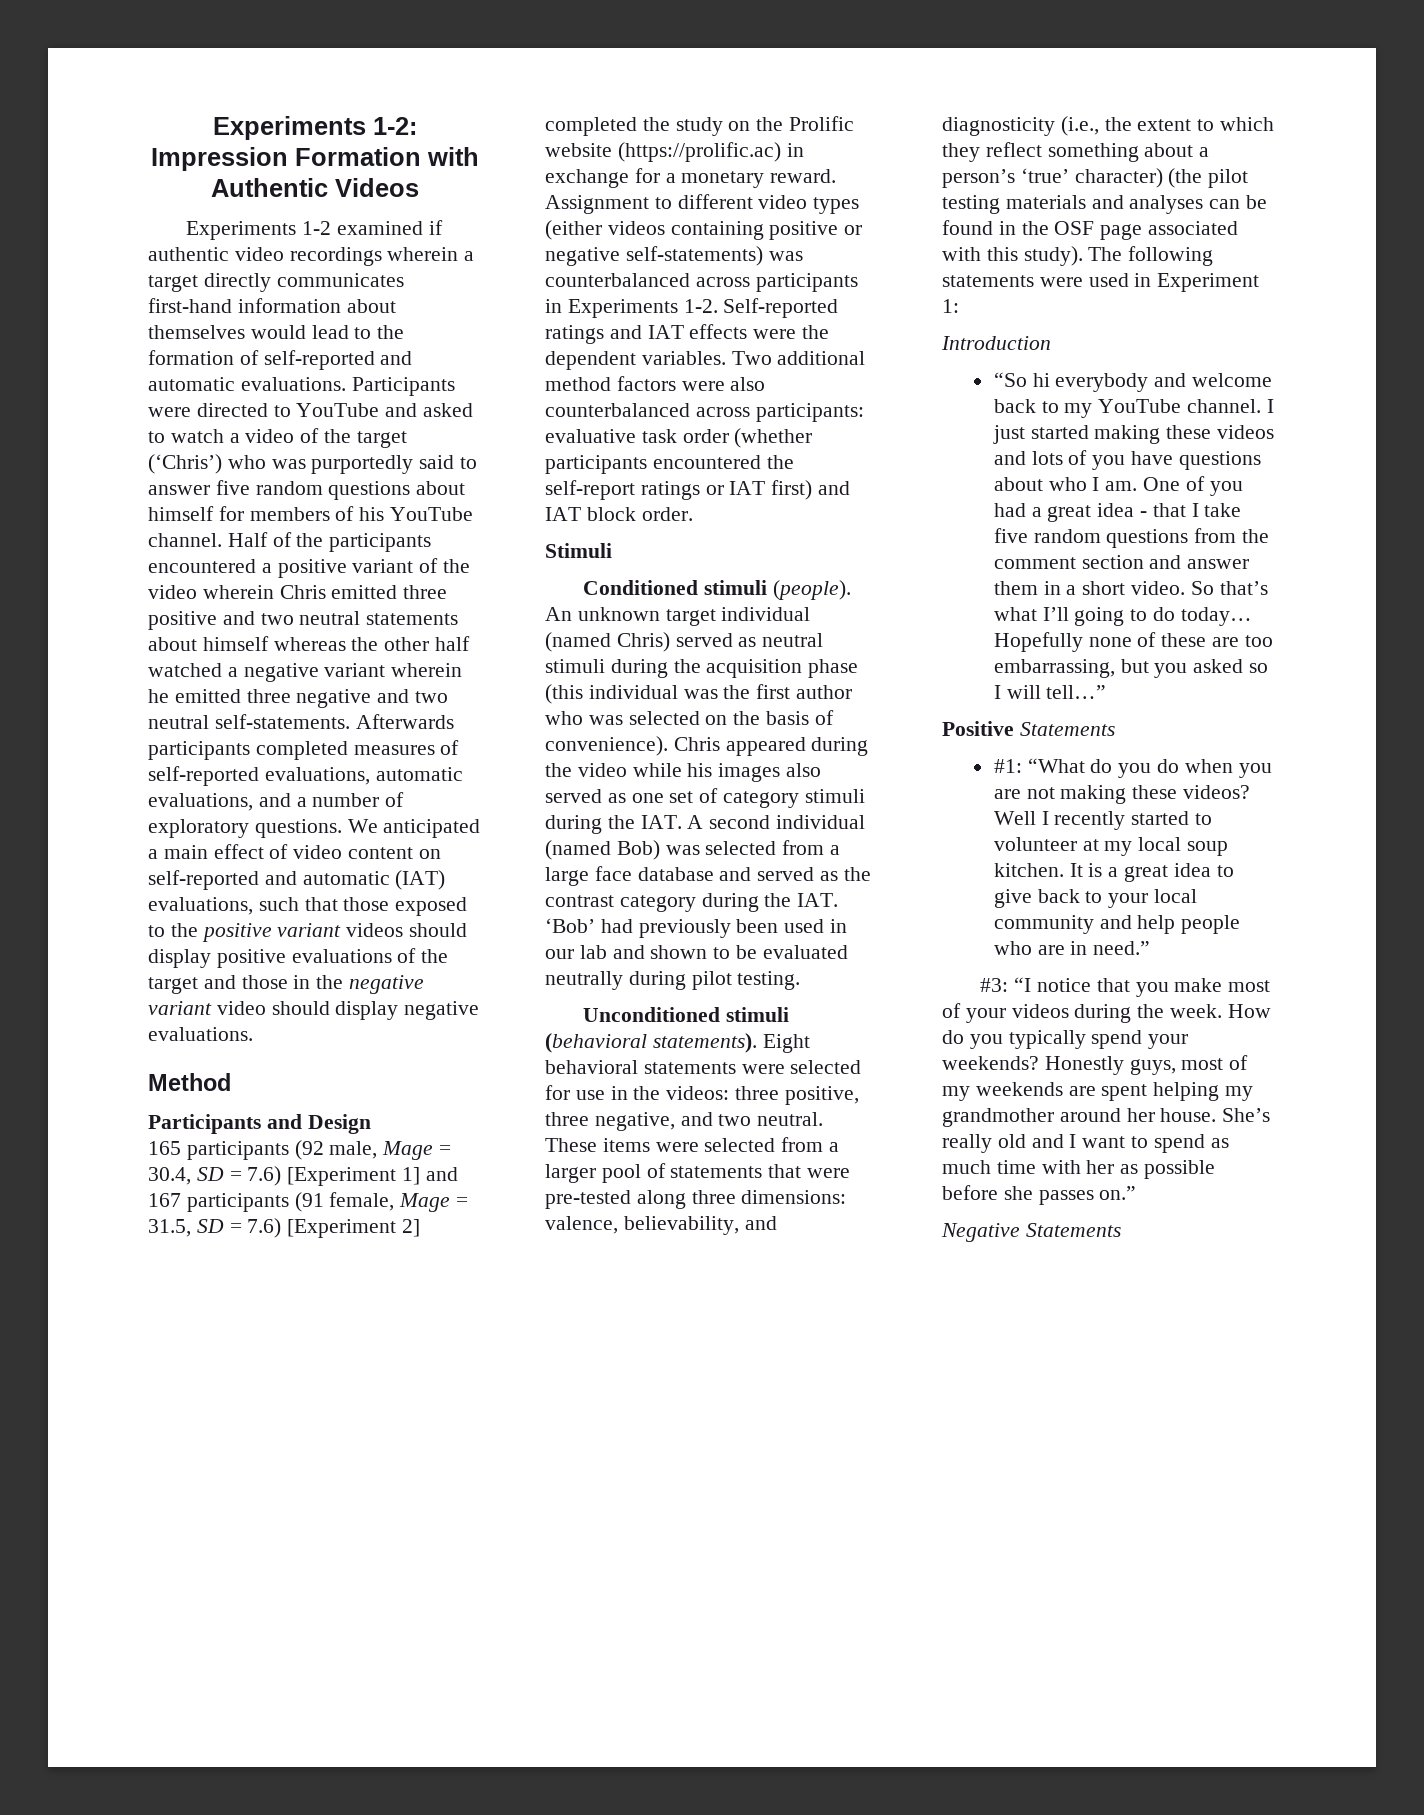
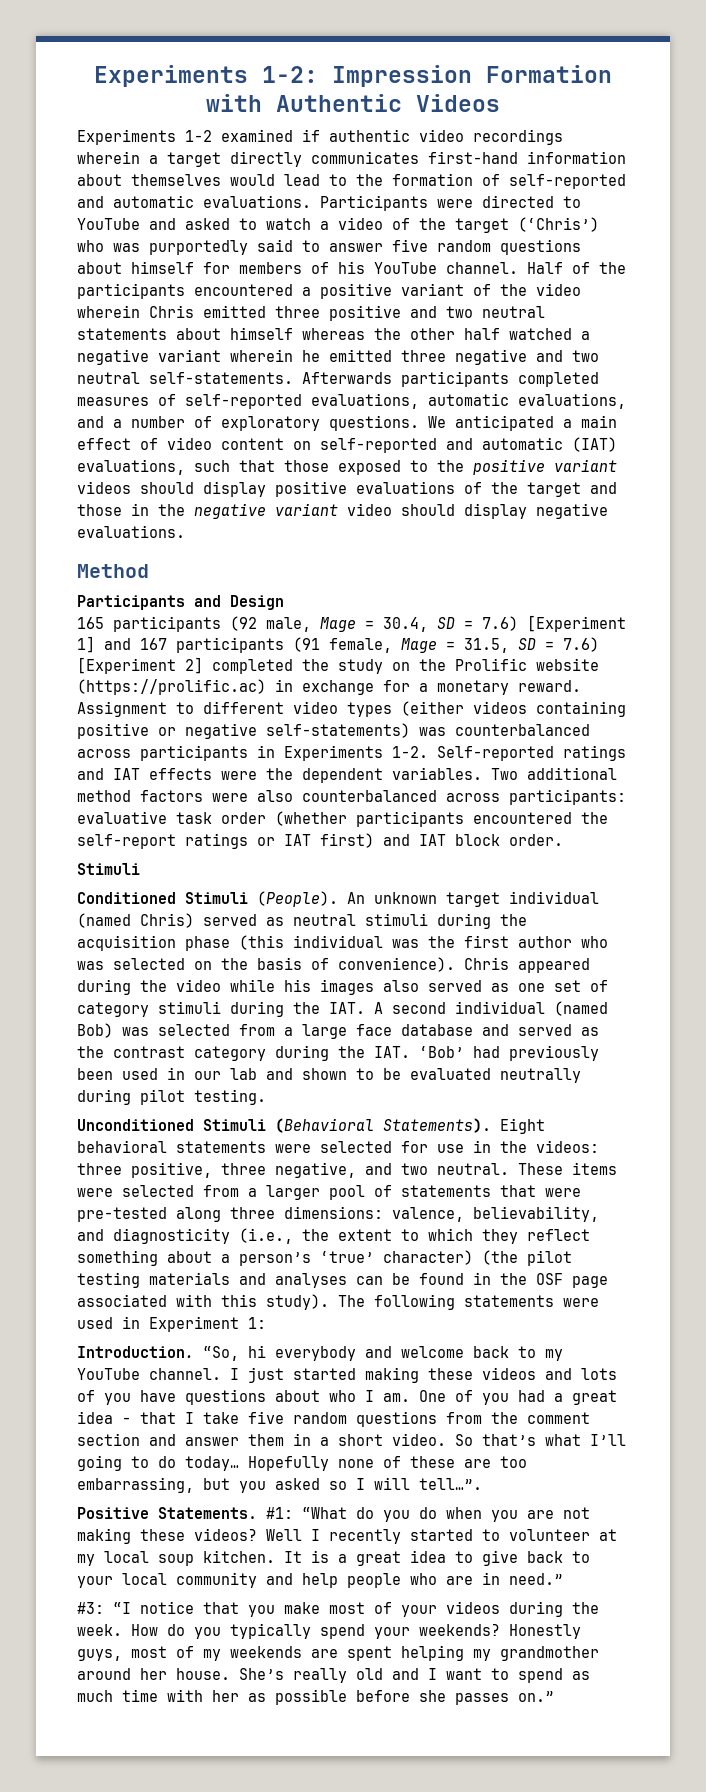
[704,580,852,600] stimuli (people). -> [185,891,338,907] Stimuli (People).
[726,1007,790,1022] [545,1033,757,1053] stimuli (behavioral statements). -> [203,1118,491,1133] Stimuli (Behavioral Statements).
[941,336,1051,350] [993,372,1027,387] Introduction // “So -> [77,1346,239,1361] Introduction. “So,
[1046,685,1107,699] tell…” -> [419,1478,482,1490] tell…”.
[1019,722,1115,736] Statements // -> [158,1507,257,1519] Statements.
[941,1223,1121,1242] // Negative Statements -> (554, 1696) none

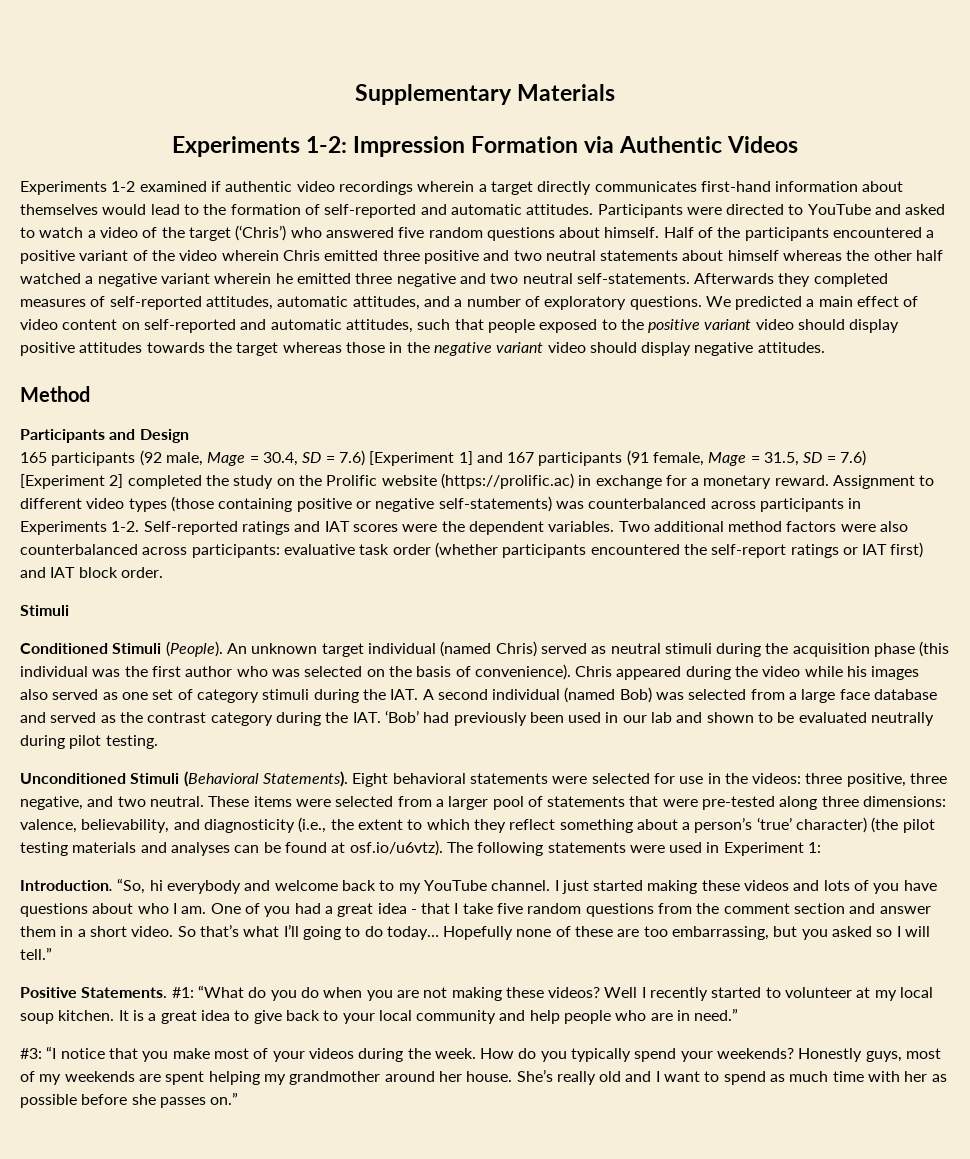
(94, 76) none -> [354,84,616,105] Supplementary Materials //
[206,94,262,112] with -> [584,136,615,153] via
[203,195,311,208] evaluations. -> [526,204,594,215] attitudes.
[113,239,581,255] [77,261,518,274] was purportedly said to answer five random questions about himself for members of his YouTube channel. -> [325,227,660,241] answered five random questions about himself.
[401,371,509,387] participants -> [778,273,811,287] they
[311,393,626,409] evaluations, automatic evaluations, -> [205,296,420,310] attitudes, automatic attitudes,
[455,415,554,431] anticipated -> [735,296,803,310] predicted
[572,437,617,452] [77,459,185,475] (IAT) evaluations, -> [345,319,413,333] attitudes,
[284,460,329,472] those -> [487,319,535,333] people
[77,481,131,494] videos -> [755,319,794,330] video
[356,481,617,497] evaluations of the target and -> [79,342,342,356] attitudes towards the target whereas
[77,525,185,538] evaluations. -> [757,342,825,353] attitudes.
[401,701,527,716] (either videos -> [170,496,214,512] (those
[149,768,212,780] effects -> [352,524,398,532] scores
[473,1272,608,1288] [77,1294,329,1310] in the OSF page associated with this study). -> [331,840,443,856] at osf.io/u6vtz).
[419,1478,482,1490] tell…”. -> [20,947,52,960] tell.”

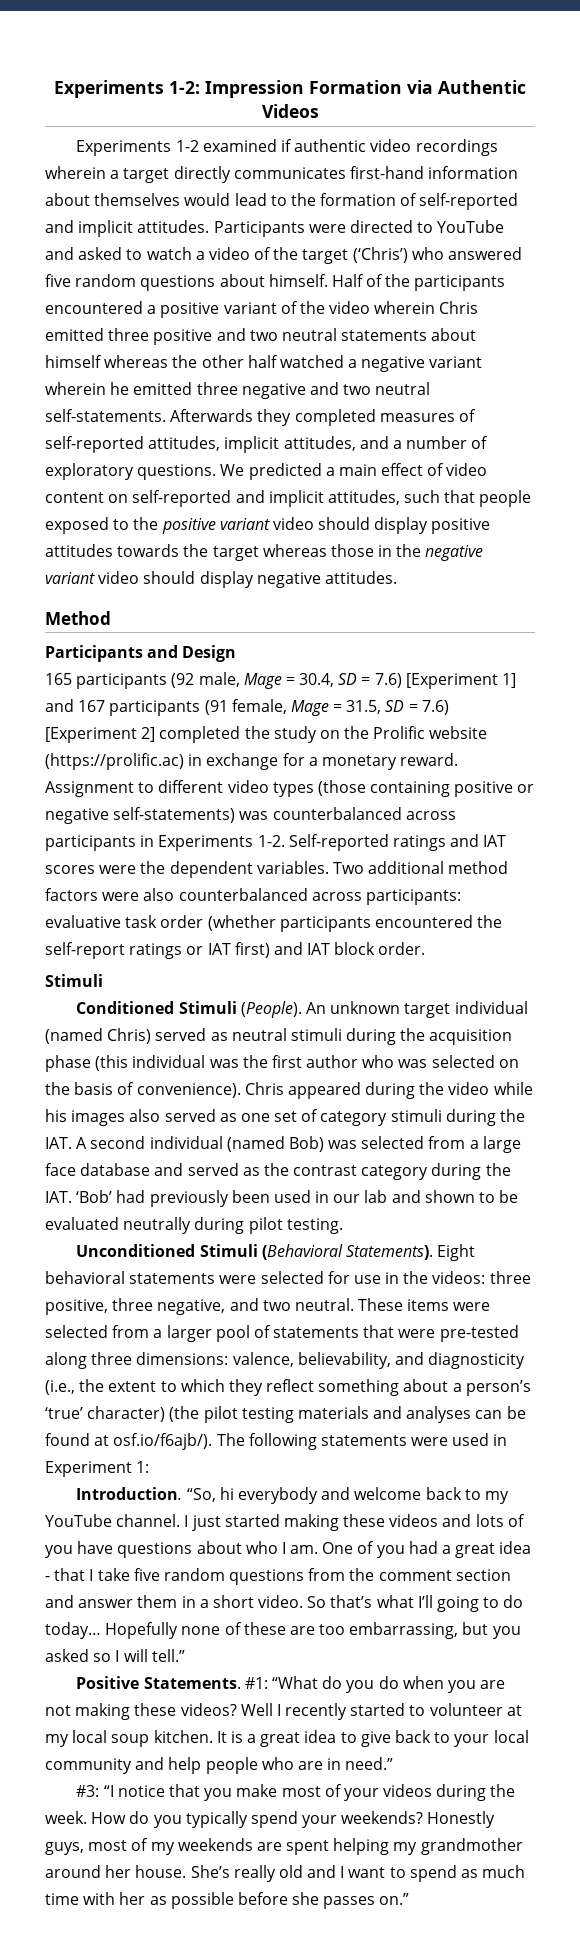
[354,84,616,105] Supplementary Materials // -> (54, 89) none
[450,204,522,215] automatic -> [78,220,134,237] implicit
[277,296,349,307] automatic -> [224,436,280,453] implicit
[270,319,342,330] automatic -> [268,490,324,507] implicit
[349,840,443,856] osf.io/u6vtz). -> [113,1433,213,1450] osf.io/f6ajb/).

